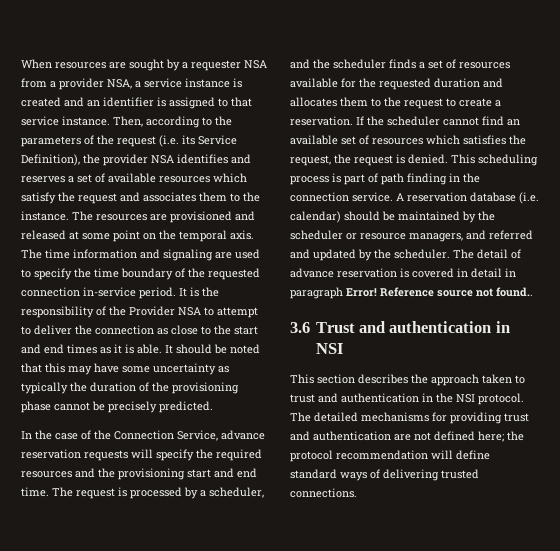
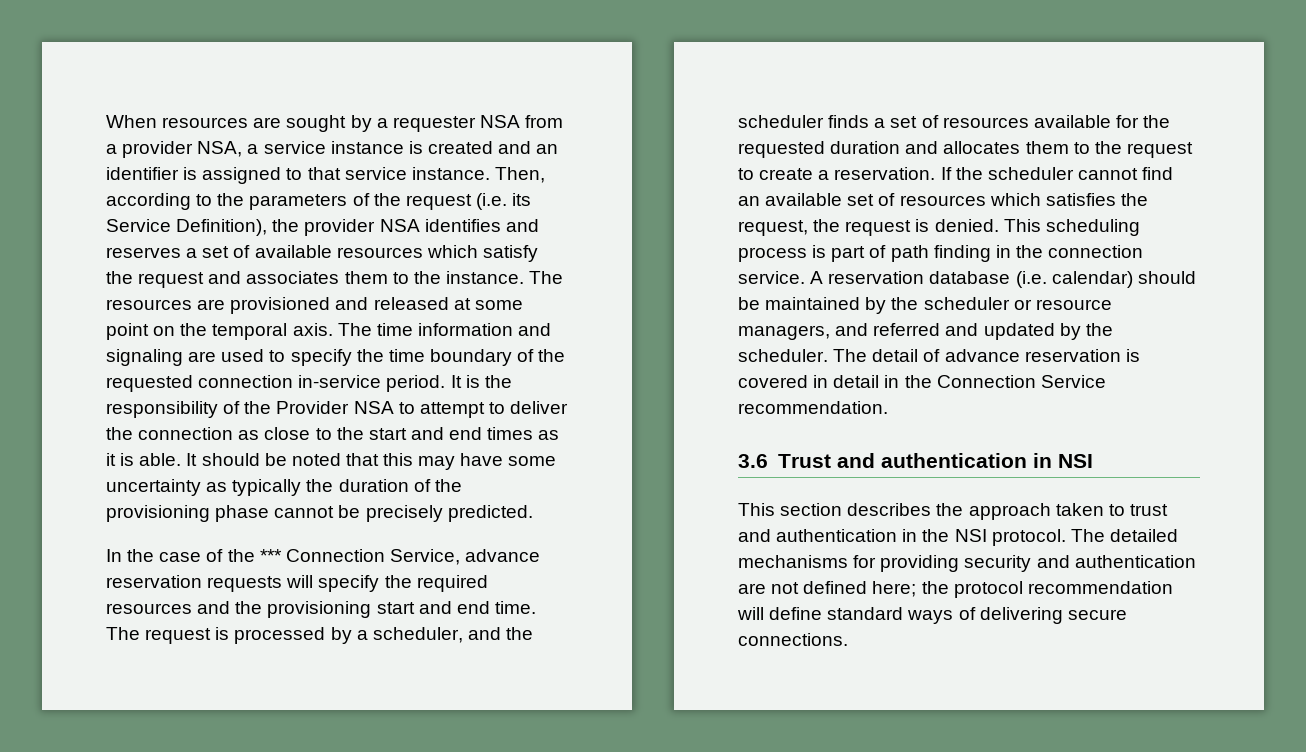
(111, 435) none -> [259,549,282,562] ***
[290,287,533,299] paragraph Error! Reference source not found.. -> [904,375,1106,388] [738,401,888,414] the Connection Service recommendation.
[504,413,529,422] trust -> [964,555,1032,572] security
[441,469,479,479] trusted -> [1067,609,1127,620] secure

